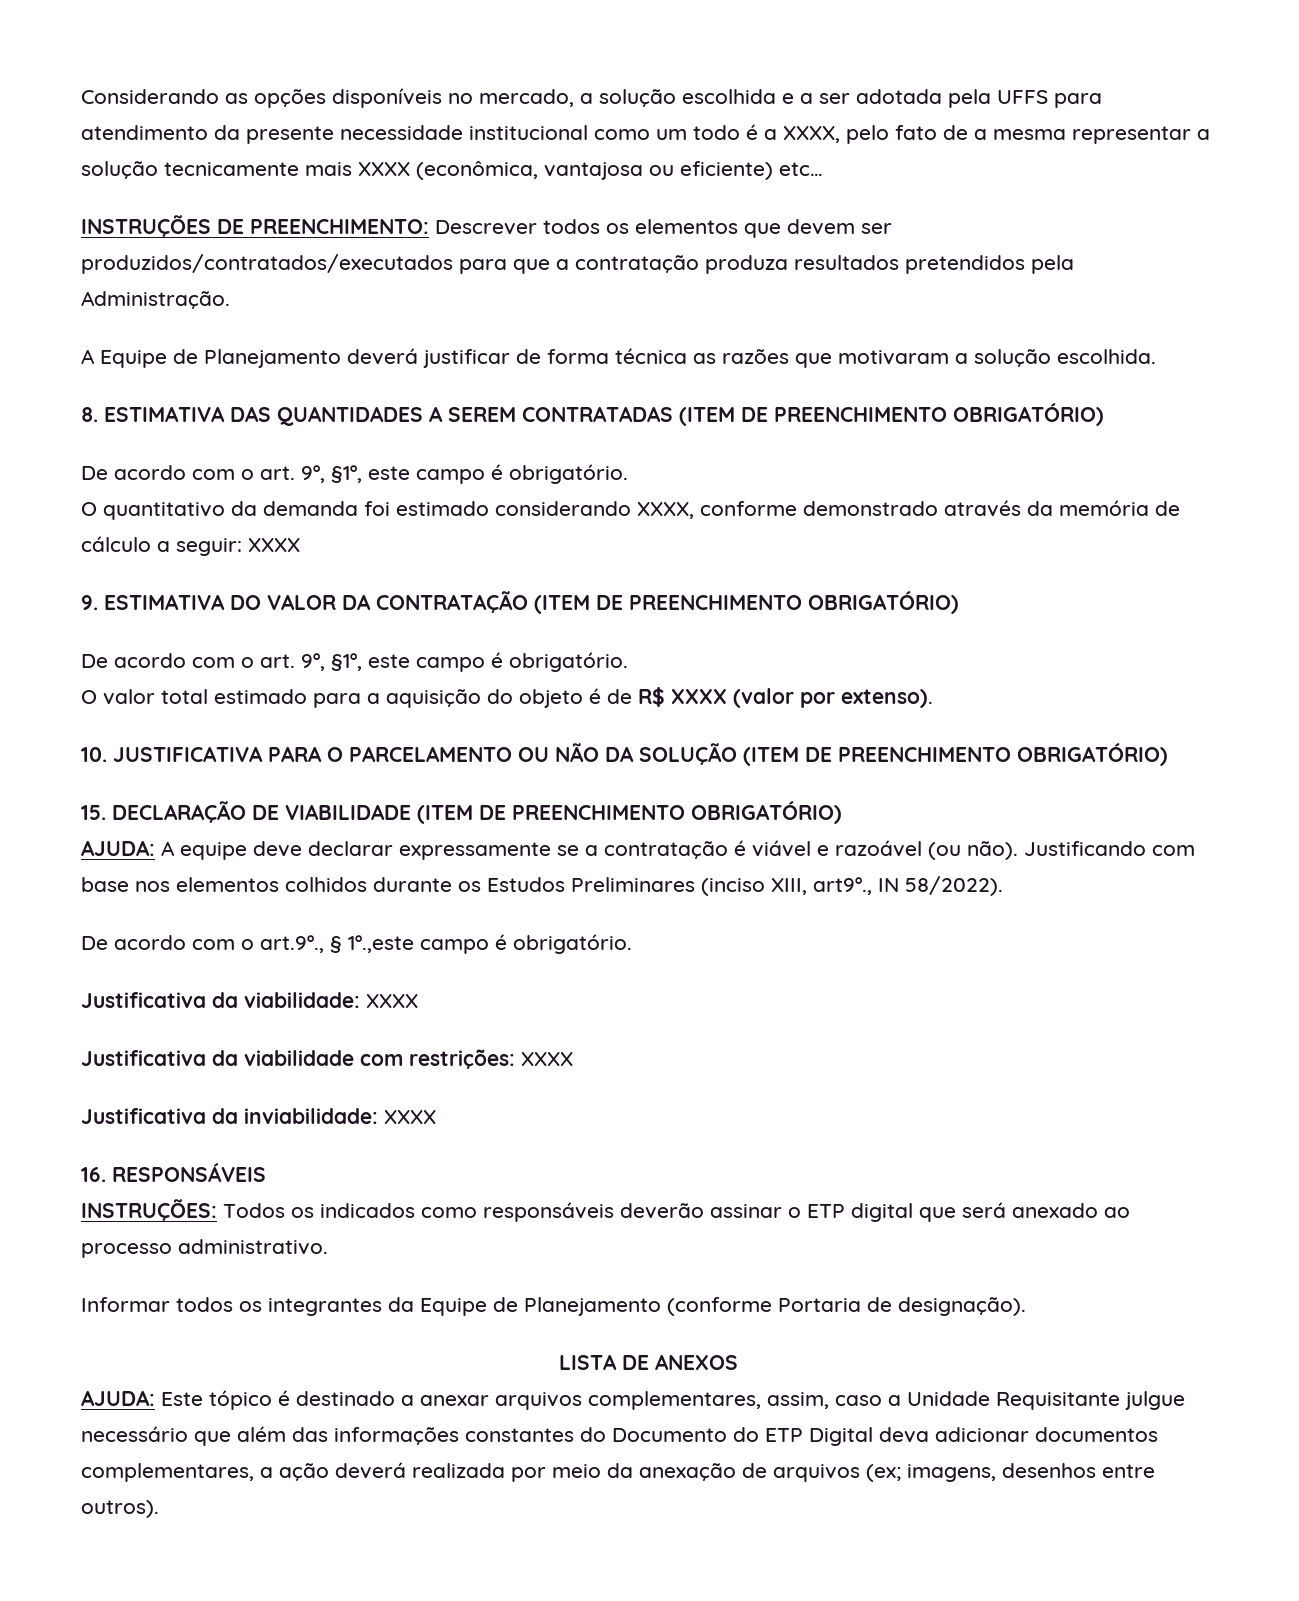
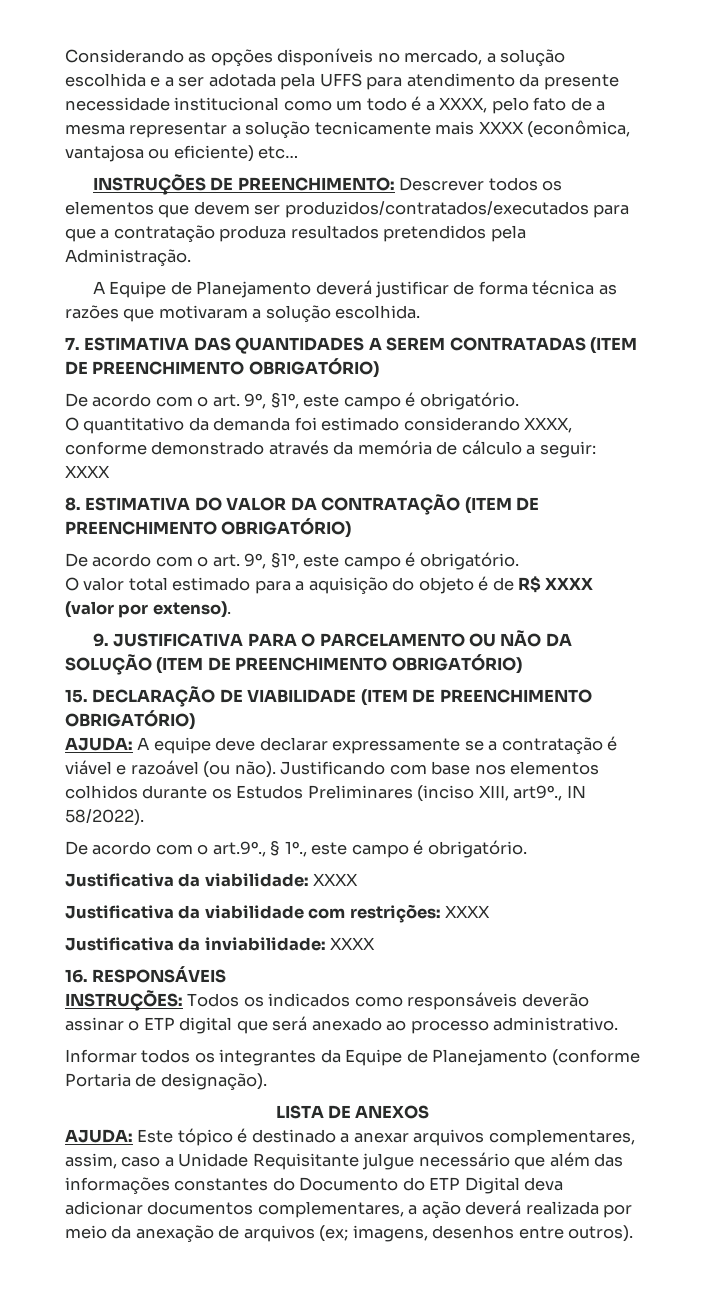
[81,407,98,422] 8. -> [65,337,80,350] 7.
[81,595,98,610] 9. -> [65,497,81,511] 8.
[81,747,107,762] 10. -> [92,633,109,647] 9.
[348,935,414,953] 1º.,este -> [284,841,348,857] 1º., este

